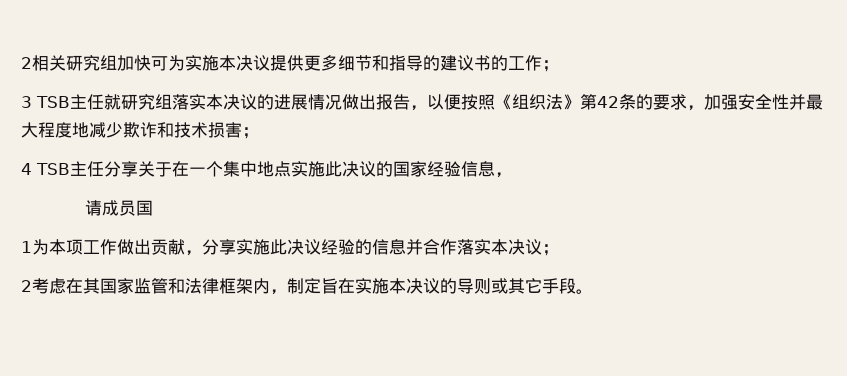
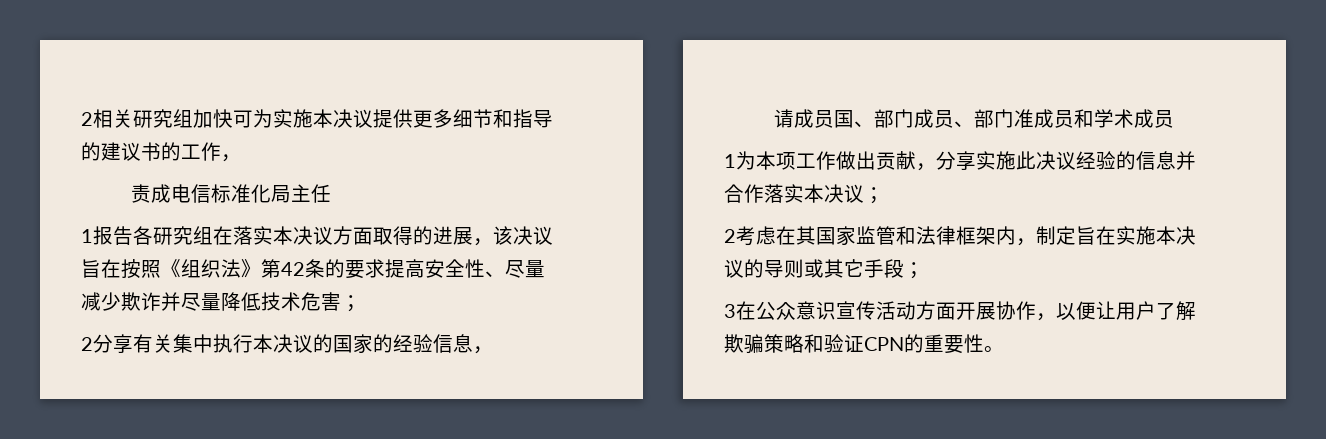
[542,60,559,72] [21,94,461,111] ； // 3 TSB主任就研究组落实本决议的进展情况做出报告，以便 -> [221,154,241,162] [131,184,332,203] [81,226,553,246] [81,259,121,278] ， // 责成电信标准化局主任 // 1报告各研究组在落实本决议方面取得的进展，该决议旨在
[687,94,823,111] [21,122,259,139] [21,161,342,177] ，加强安全性并最大程度地减少欺诈和技术损害； // 4 TSB主任分享关于在一个集中地点实施此 -> [385,259,545,278] [81,292,361,312] [81,334,273,354] 提高安全性、尽量减少欺诈并尽量降低技术危害； // 2分享有关集中执行本
(427, 169) none -> [373,334,393,353] 的
(153, 208) none -> [854,109,1175,128] 、部门成员、部门准成员和学术成员
(576, 286) none -> [904,262,924,279] [724,301,1196,321] [724,334,984,354] ； // 3在公众意识宣传活动方面开展协作，以便让用户了解欺骗策略和验证CPN的重要性

